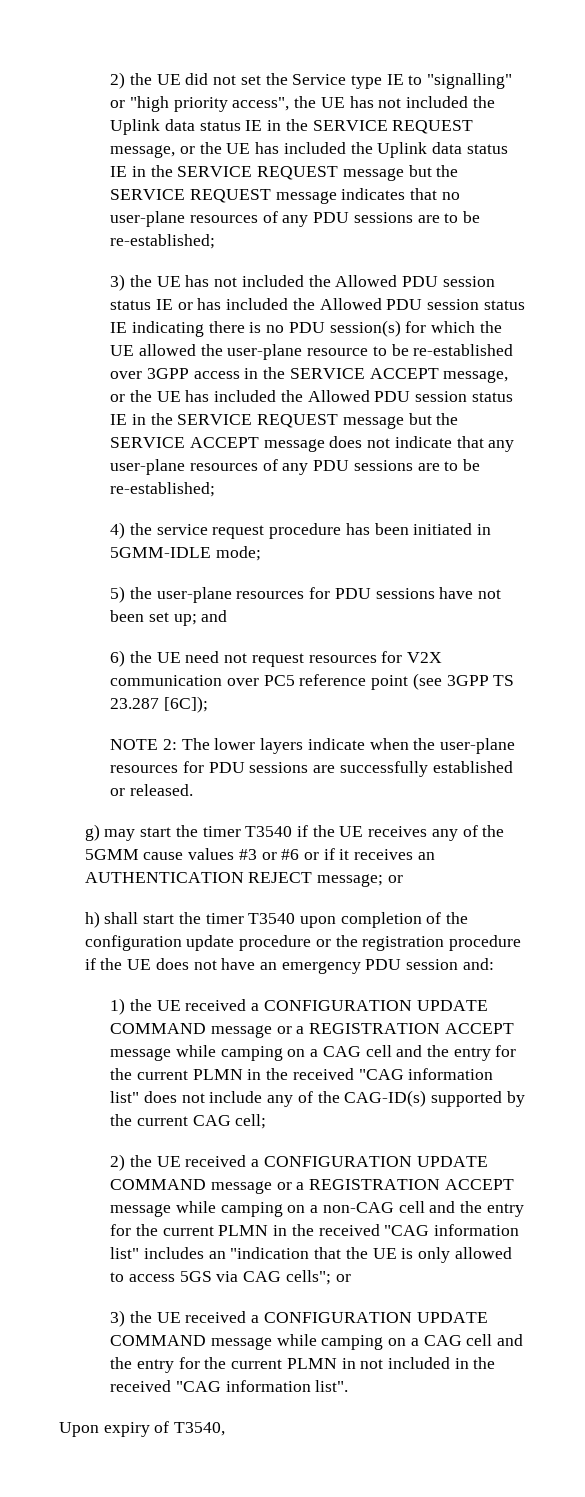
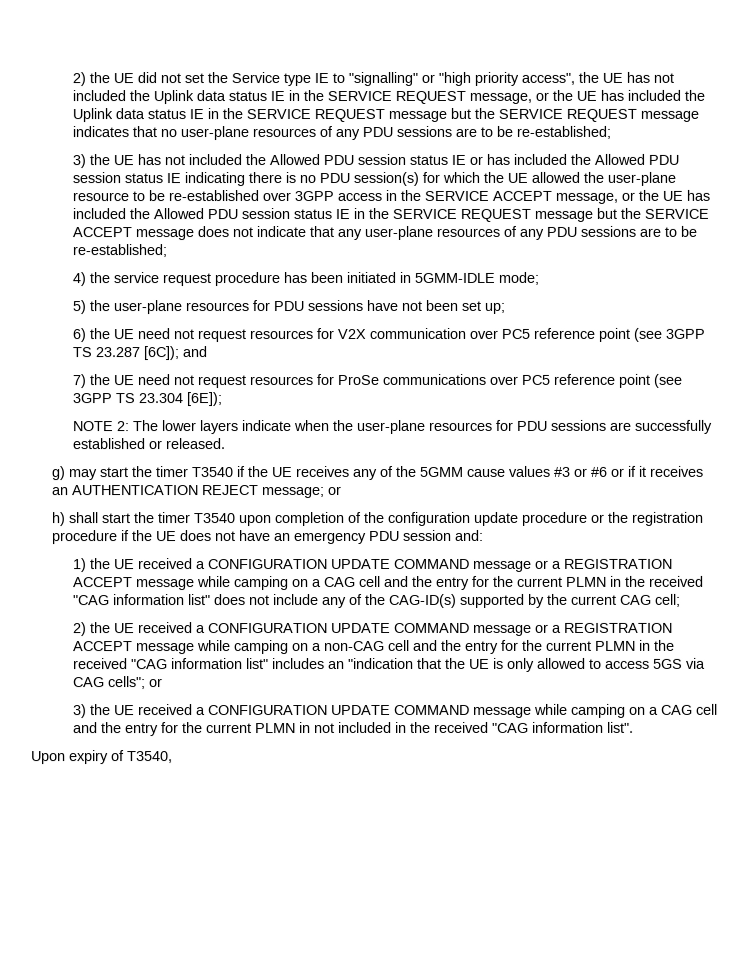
[201,610,228,622] and -> (505, 308) none
(208, 704) none -> [181,346,207,358] [71,373,682,389] [71,392,222,407] and // 7) the UE need not request resources for ProSe communications over PC5 reference point (see 3GPP TS 23.304 [6E]);

